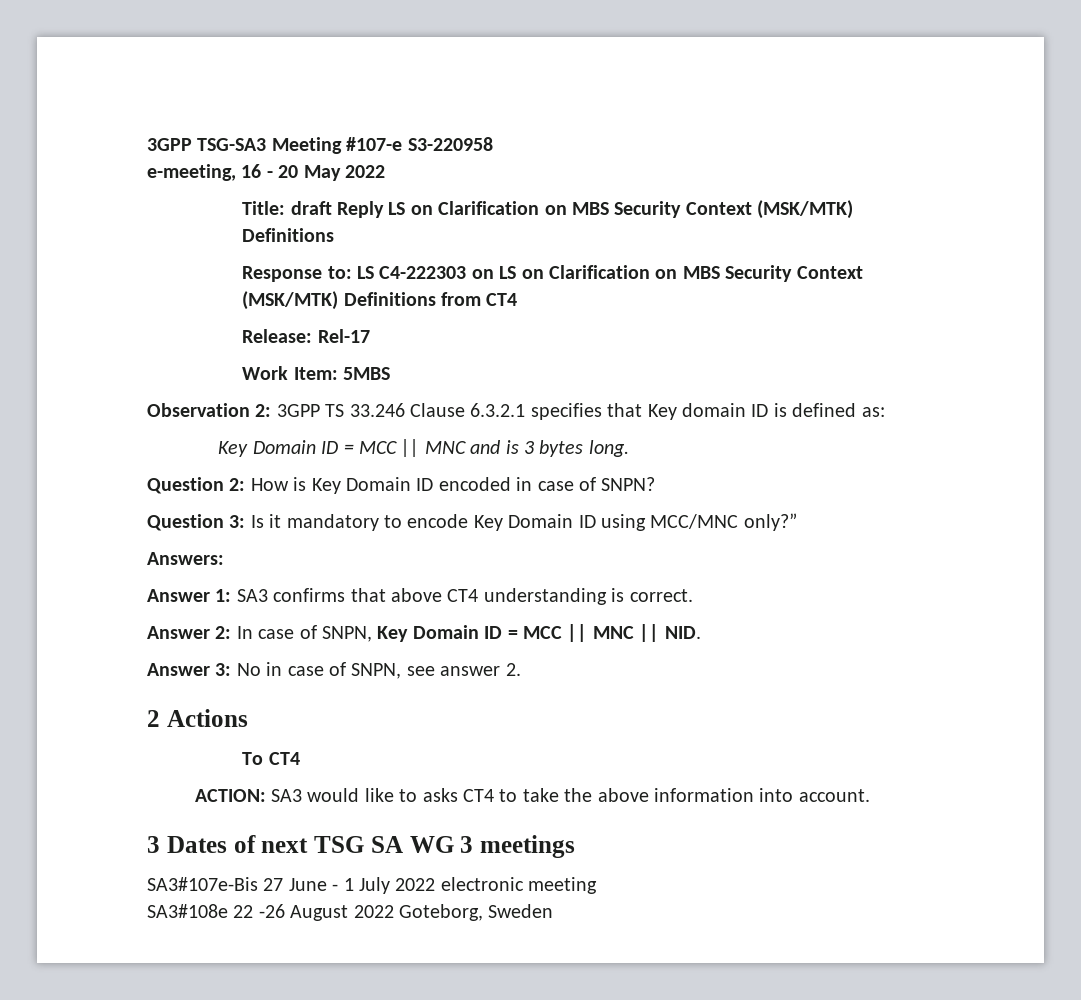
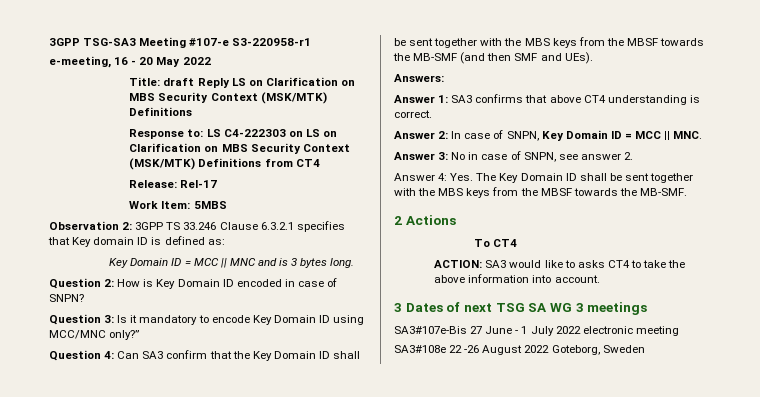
[407,137,493,151] S3-220958 -> [232,38,312,46] S3-220958-r1
(797, 522) none -> [49,350,361,361] [394,37,705,48] [393,52,593,64] // Question 4: Can SA3 confirm that the Key Domain ID shall be sent together with the MBS keys from the MBSF towards the MB-SMF (and then SMF and UEs).
[592,624,701,642] MNC || NID. -> [673,131,703,139] MNC.
(521, 669) none -> [394,173,694,183] [394,187,687,198] // Answer 4: Yes. The Key Domain ID shall be sent together with the MBS keys from the MBSF towards the MB-SMF.

